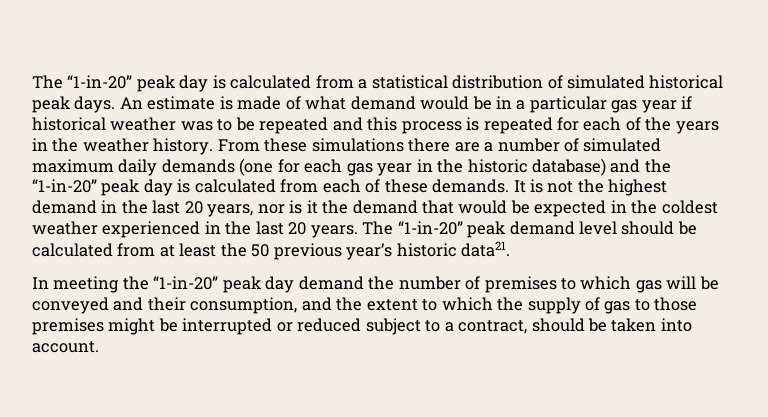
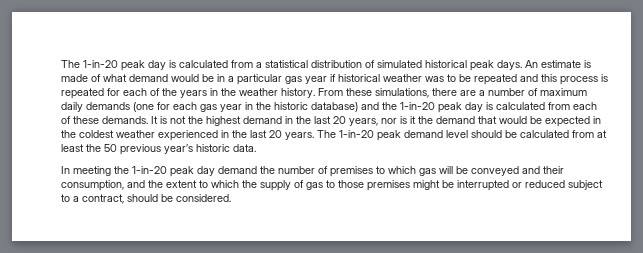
[32,75,133,89] The “1-in-20” -> [61,60,118,68] The 1-in-20
[311,138,404,152] simulations -> [375,88,429,98] simulations,
[583,138,662,152] simulated -> (538, 92) none
[32,179,97,193] “1-in-20” -> [400,102,435,110] 1-in-20
[397,221,463,235] “1-in-20” -> [339,130,374,138] 1-in-20
[461,241,511,257] data21. -> [233,144,256,152] data.
[153,276,219,290] “1-in-20” -> [132,166,167,174] 1-in-20
[611,318,692,332] [32,341,99,353] taken into account. -> [176,194,231,202] considered.

